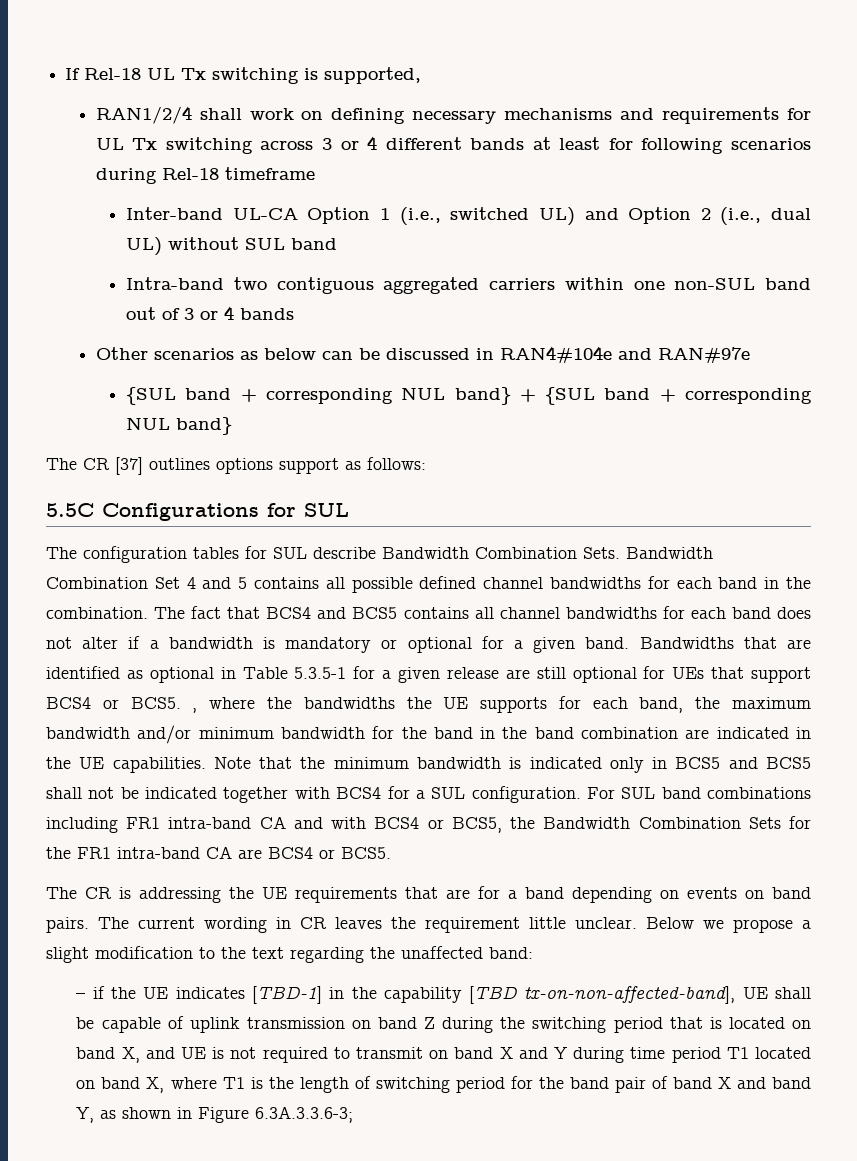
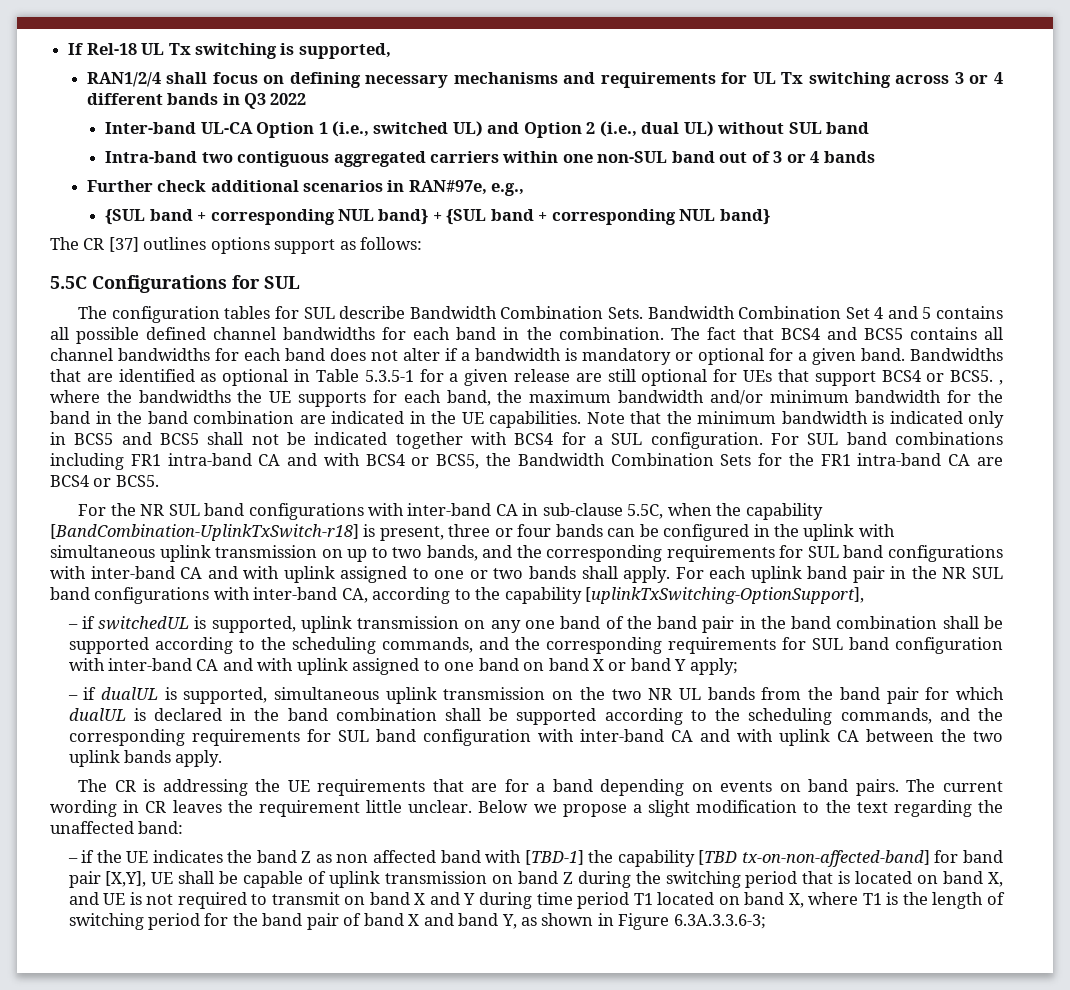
[249,108,294,120] work -> [212,72,258,84] focus
[532,137,812,154] [95,167,315,184] at least for following scenarios during Rel-18 timeframe -> [222,93,307,109] in Q3 2022
[95,346,750,363] Other scenarios as below can be discussed in RAN4#104e and RAN#97e -> [86,180,525,196] Further check additional scenarios in RAN#97e, e.g.,
(391, 853) none -> [78,503,823,520] [50,524,895,541] [50,545,1003,562] [50,566,1003,583] [50,587,865,604] [67,616,1004,633] [68,637,1003,654] [68,658,738,675] [67,687,1005,704] [68,708,1004,725] [68,729,1003,746] [68,750,223,767] // For the NR SUL band configurations with inter-band CA in sub-clause 5.5C, when the capability [BandCombination-UplinkTxSwitch-r18] is present, three or four bands can be configured in the uplink with simultaneous uplink transmission on up to two bands, and the corresponding requirements for SUL band configurations with inter-band CA and with uplink assigned to one or two bands shall apply. For each uplink band pair in the NR SUL band configurations with inter-band CA, according to the capability [uplinkTxSwitching-OptionSupport], // – if switchedUL is supported, uplink transmission on any one band of the band pair in the band combination shall be supported according to the scheduling commands, and the corresponding requirements for SUL band configuration with inter-band CA and with uplink assigned to one band on band X or band Y apply; // – if dualUL is supported, simultaneous uplink transmission on the two NR UL bands from the band pair for which dualUL is declared in the band combination shall be supported according to the scheduling commands, and the corresponding requirements for SUL band configuration with inter-band CA and with uplink CA between the two uplink bands apply.
[251,986,736,1004] [TBD-1] in the capability [TBD tx-on-non-affected-band], -> [227,850,1003,867] [68,871,147,888] the band Z as non affected band with [TBD-1] the capability [TBD tx-on-non-affected-band] for band pair [X,Y],

